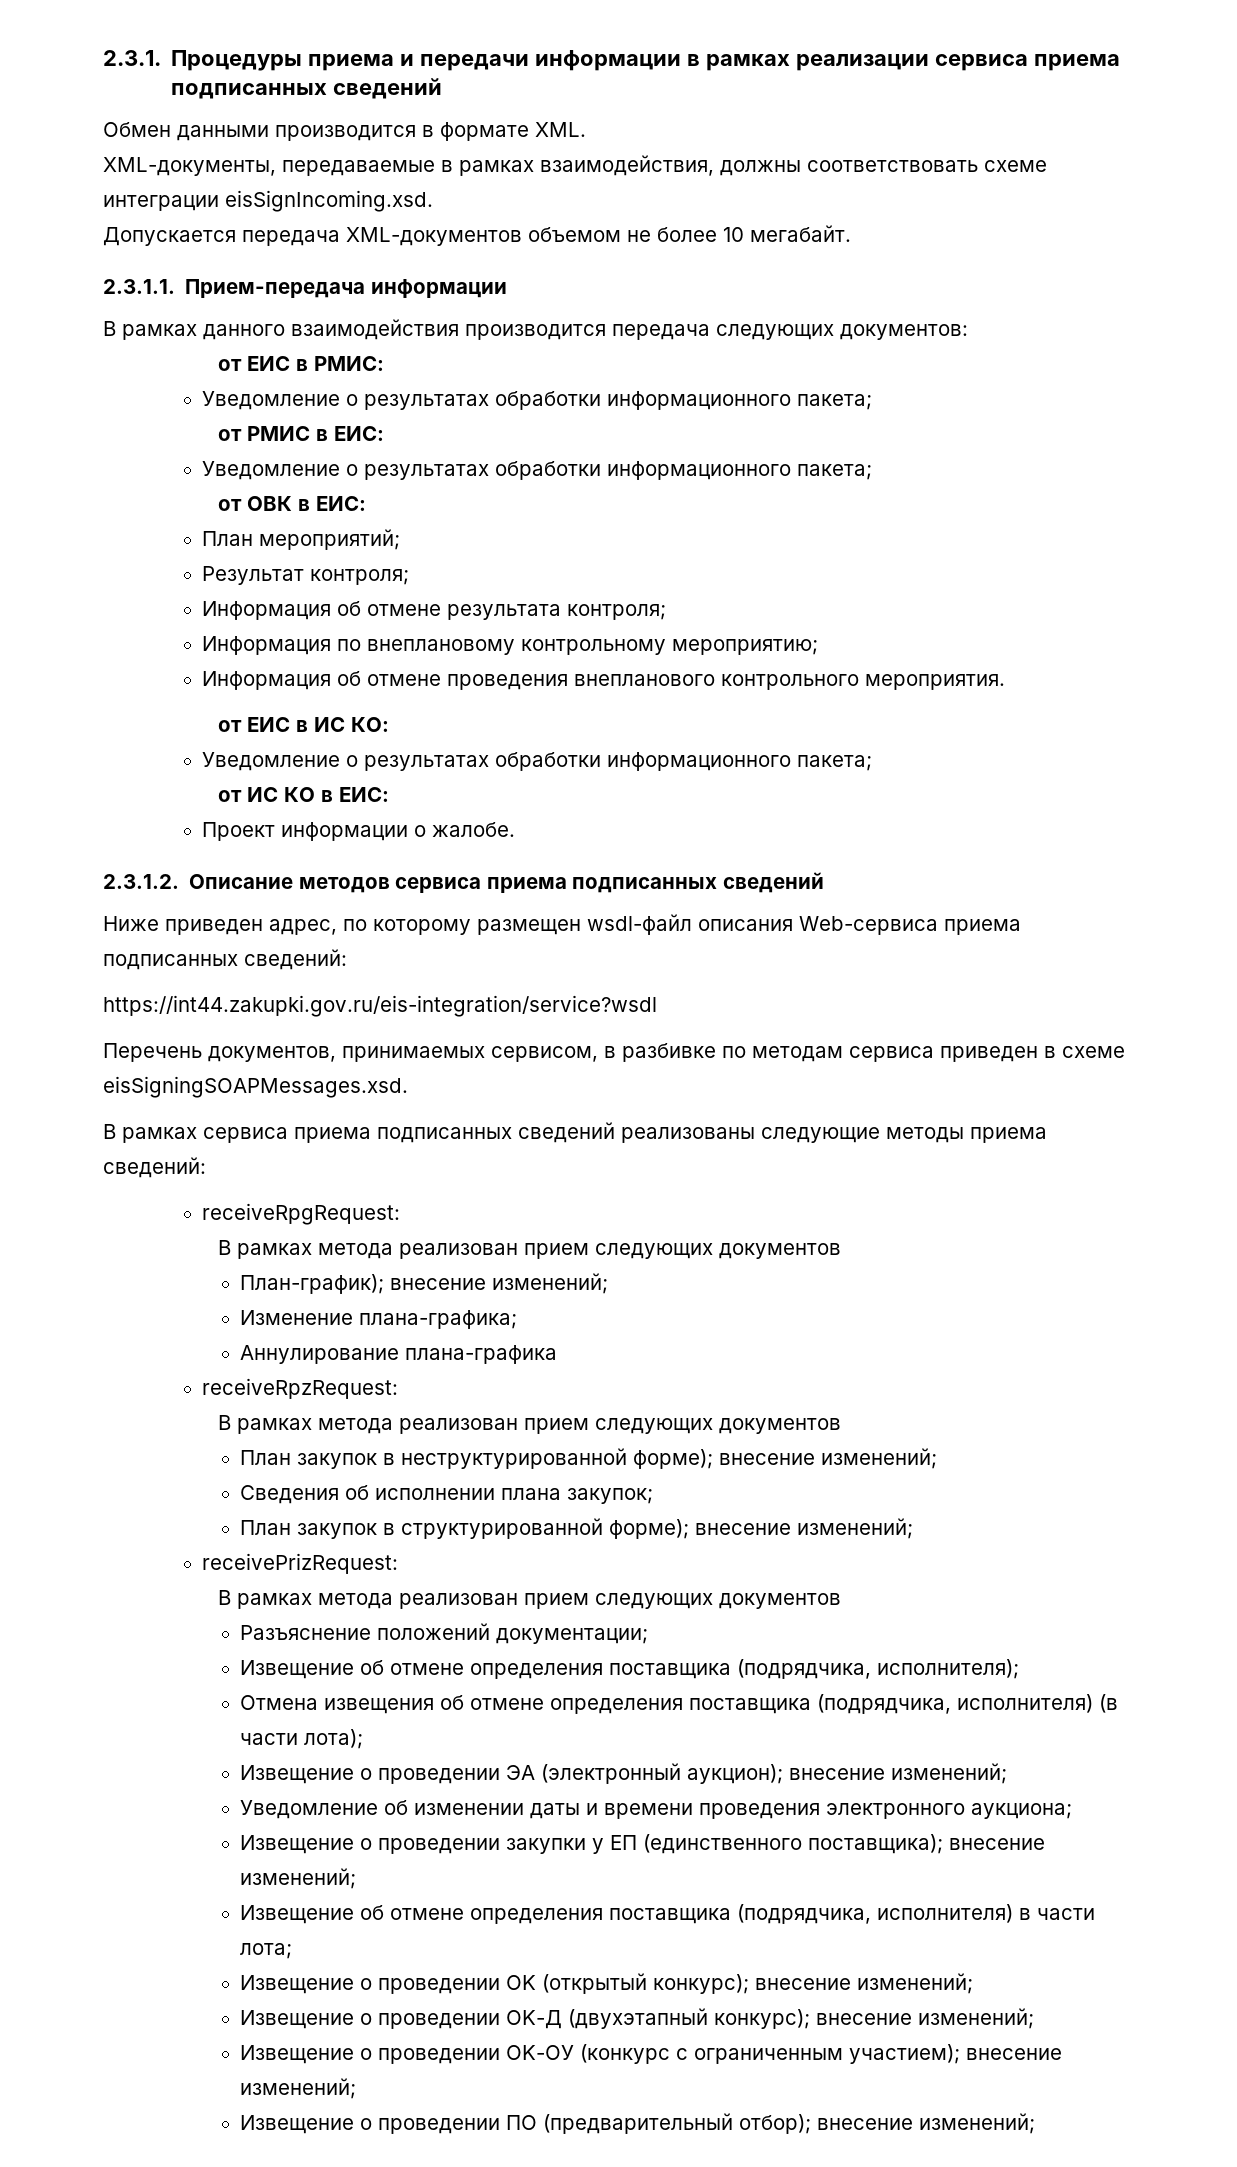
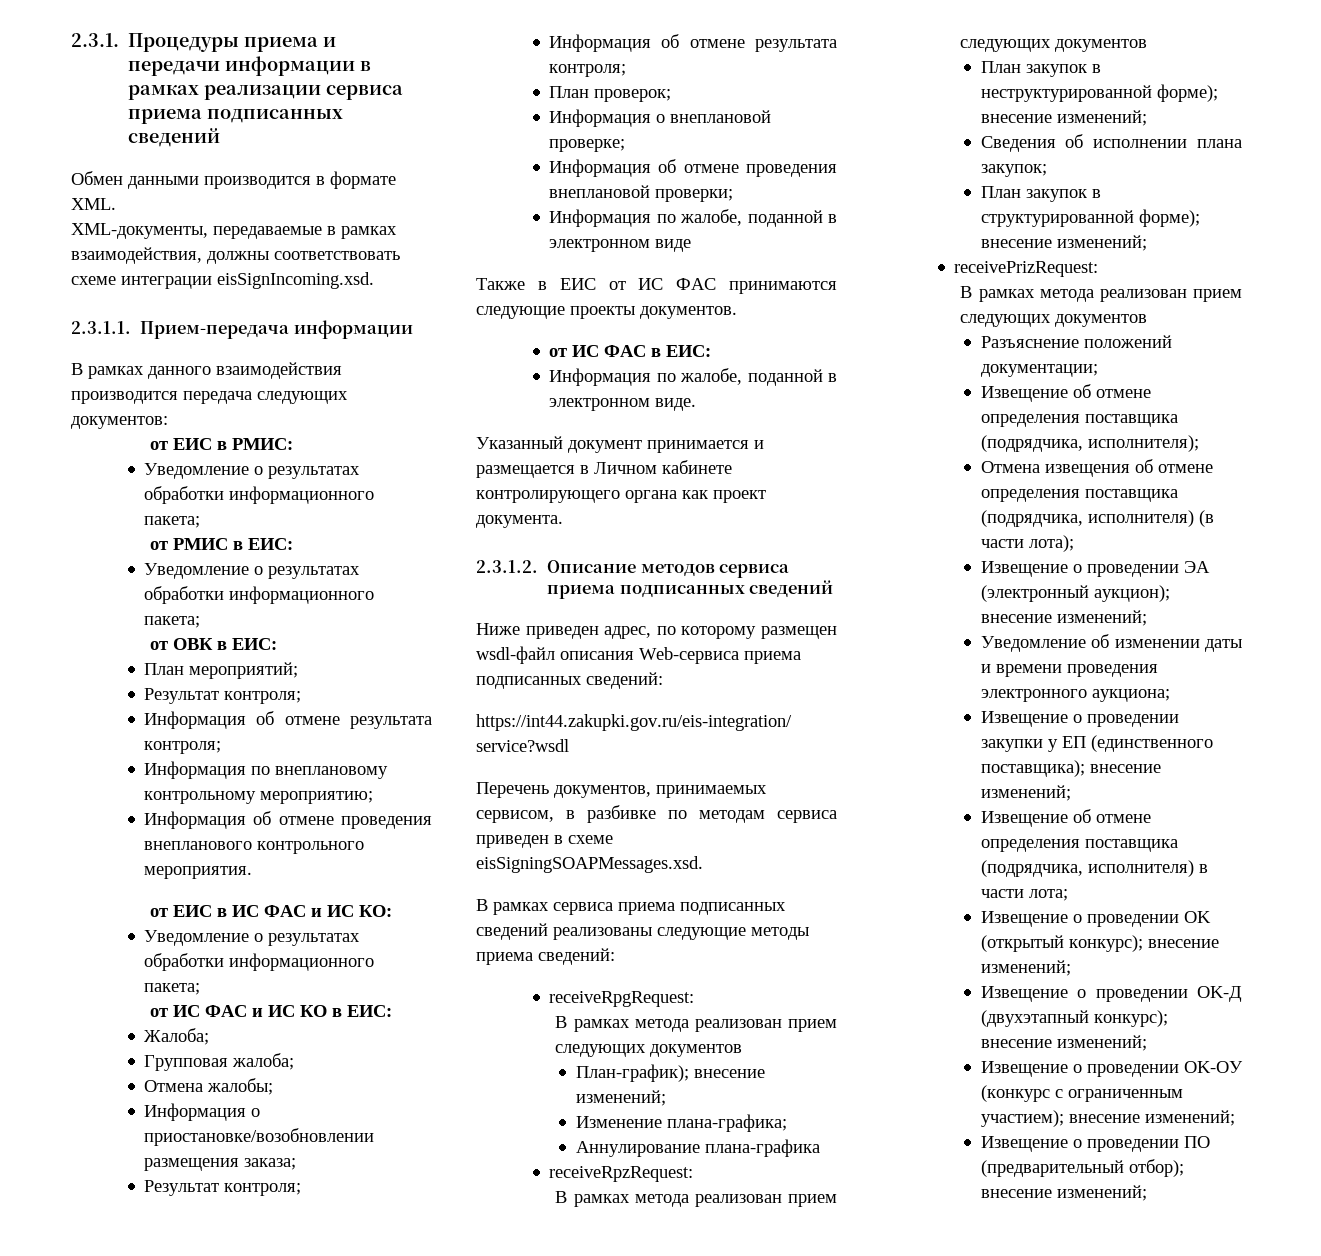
[103,225,851,246] // Допускается передача XML-документов объемом не более 10 мегабайт. -> (374, 280) none
(345, 724) none -> [264,905,355,917] ФАС и ИС
(278, 794) none -> [205,1005,296,1017] ФАС и ИС
[202,822,516,841] Проект информации о жалобе. -> [144,1028,210,1045] [144,1053,295,1071] [144,1078,274,1095] [144,1103,261,1121] [144,1128,375,1146] [144,1158,297,1171] [144,1180,302,1196] [549,34,837,52] [549,64,627,77] [549,86,672,102] [549,109,772,127] [549,139,626,152] [549,159,837,177] [549,185,734,202] [549,209,837,227] [549,239,692,252] [476,278,837,294] [476,306,737,319] [549,345,712,357] [549,368,837,386] [549,398,697,411] [476,436,764,453] [476,460,732,478] [476,490,766,503] [476,515,563,528] Жалоба; // Групповая жалоба; // Отмена жалобы; // Информация о приостановке/возобновлении размещения заказа; // Результат контроля; // Информация об отмене результата контроля; // План проверок; // Информация о внеплановой проверке; // Информация об отмене проведения внеплановой проверки; // Информация по жалобе, поданной в электронном виде // Также в ЕИС от ИС ФАС принимаются следующие проекты документов. // от ИС ФАС в ЕИС: // Информация по жалобе, поданной в электронном виде. // Указанный документ принимается и размещается в Личном кабинете контролирующего органа как проект документа.

